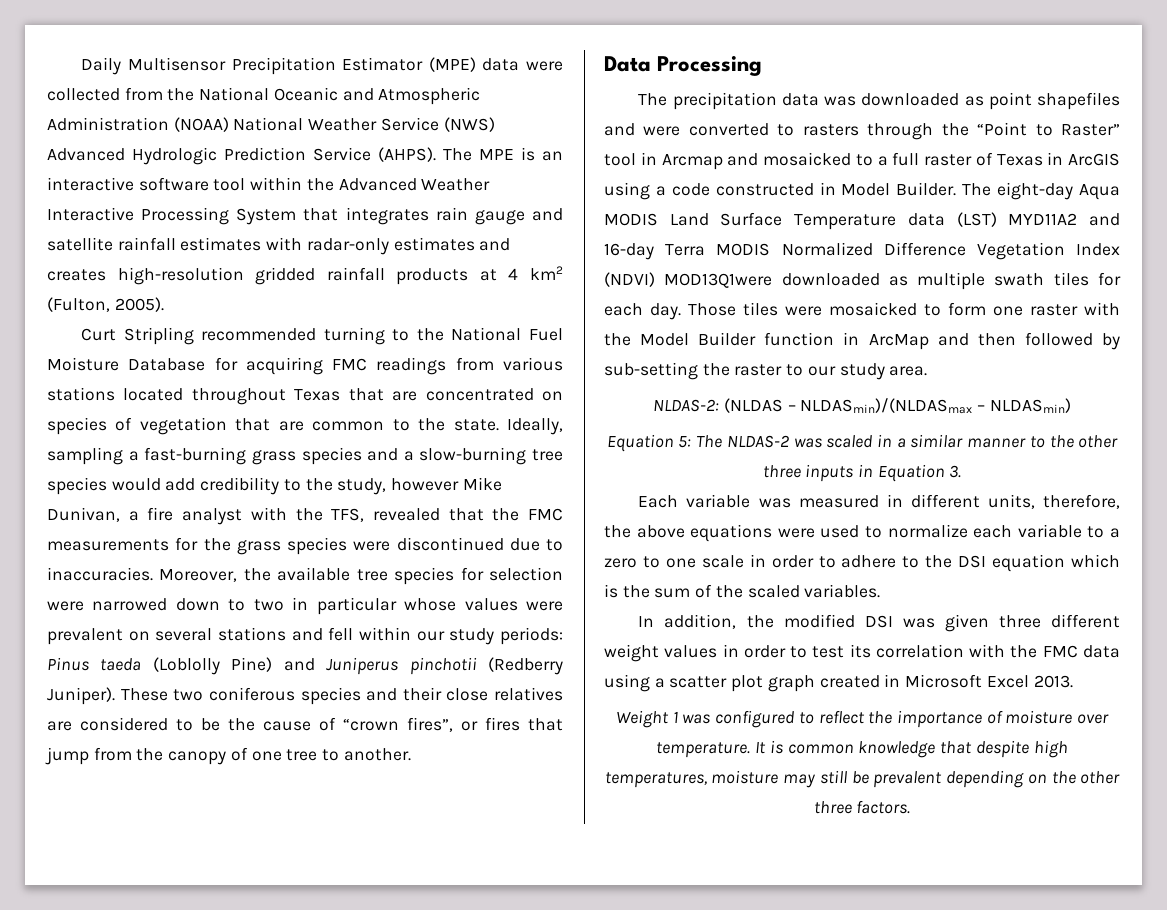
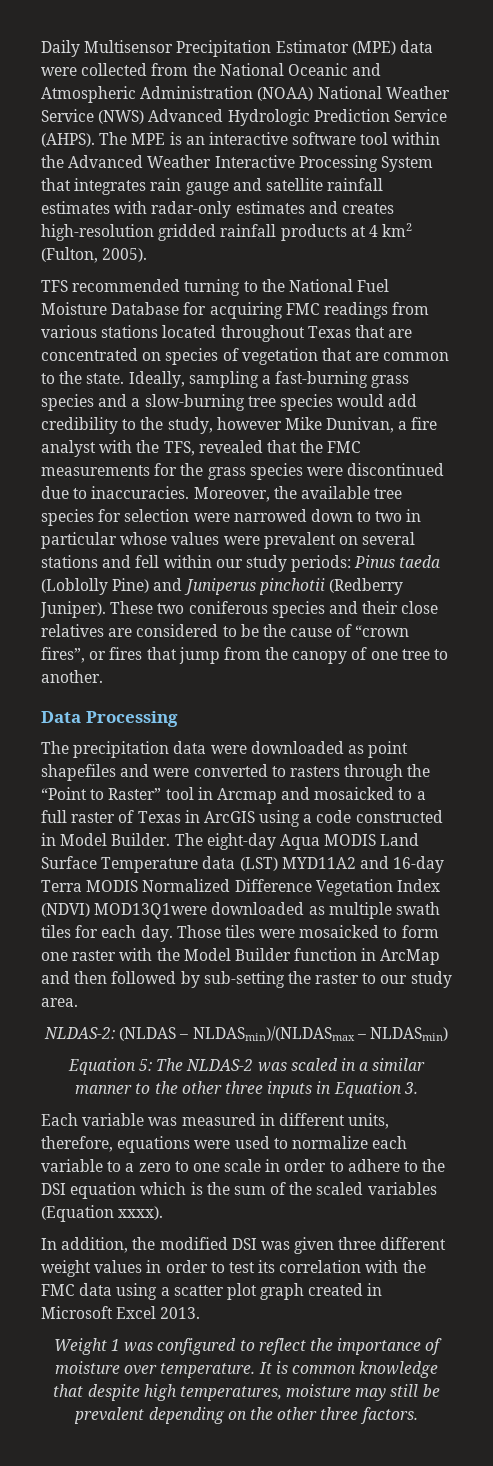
[81,327,194,345] Curt Stripling -> [41,280,68,292] TFS
[824,96,857,106] was -> [210,745,247,754] were
[604,525,685,538] the above -> (113, 1144) none
[804,584,881,598] variables. -> [367,1182,437,1195] [41,1205,164,1222] variables (Equation xxxx).

